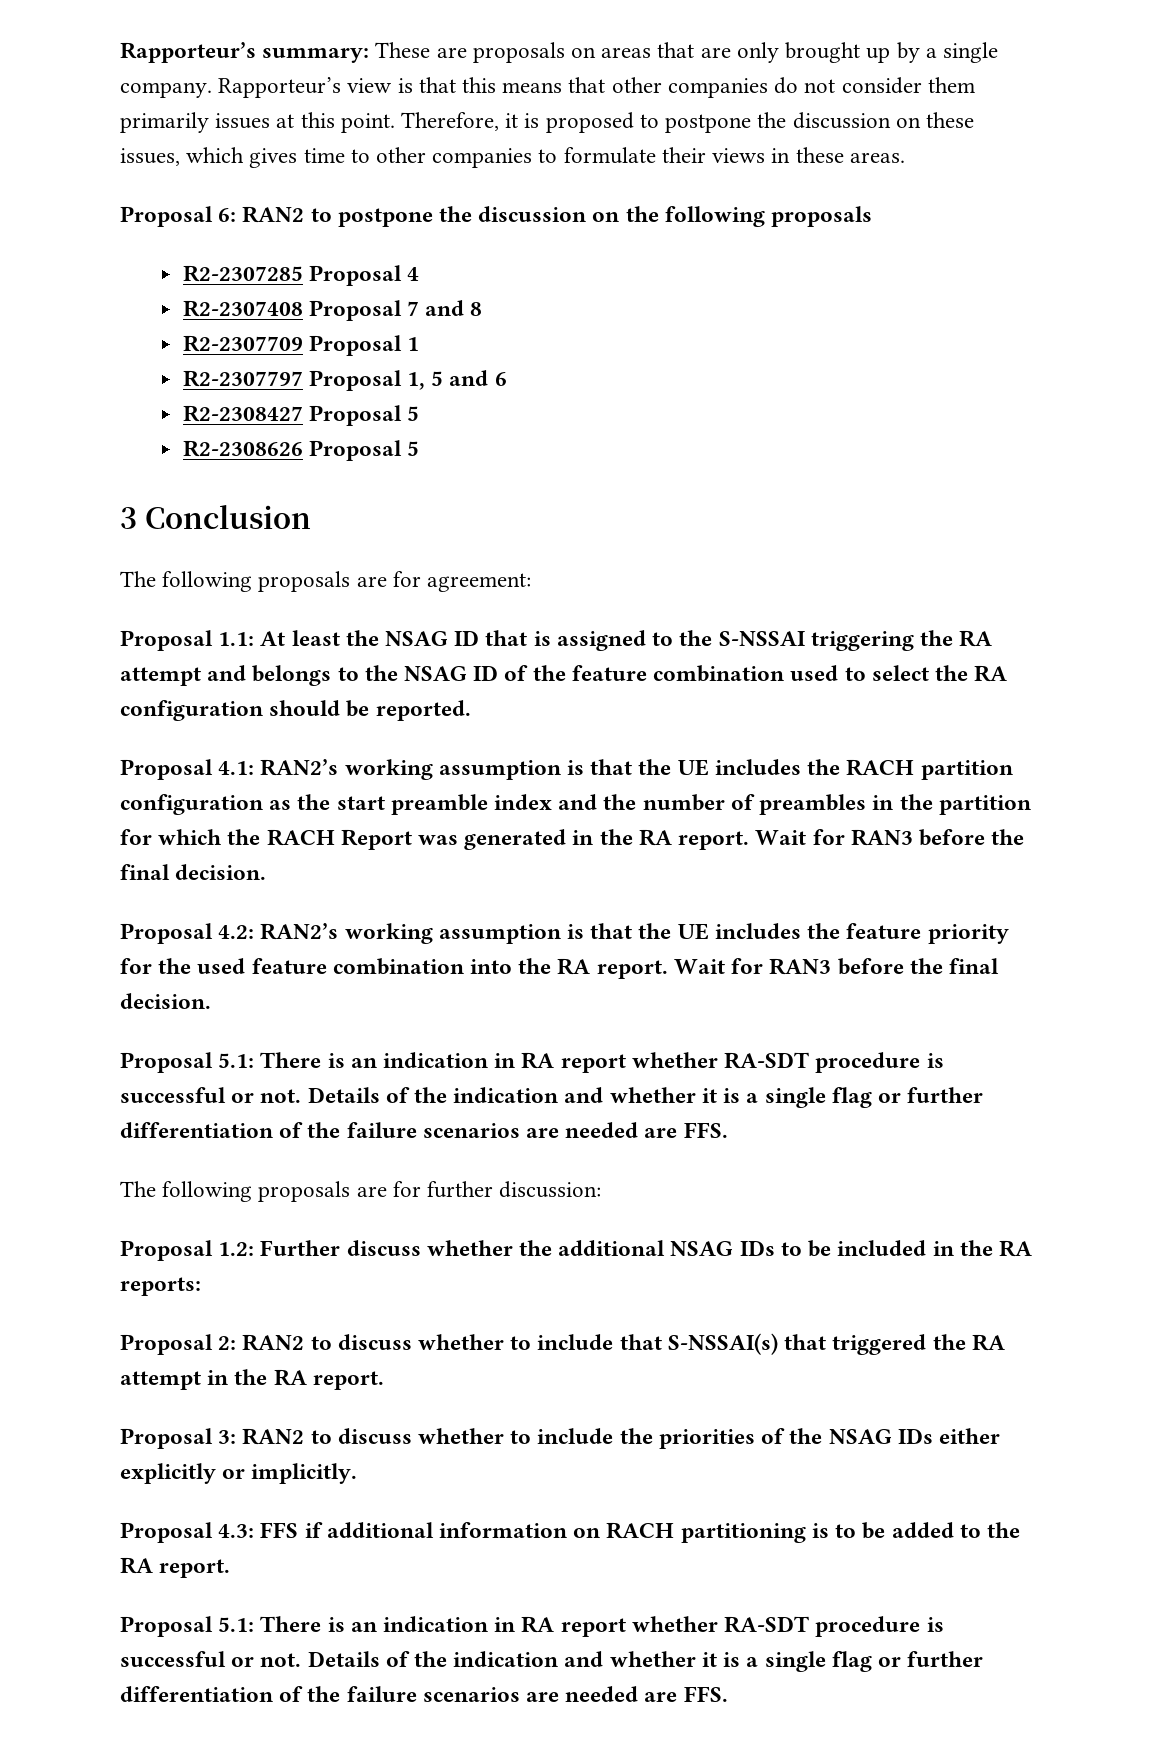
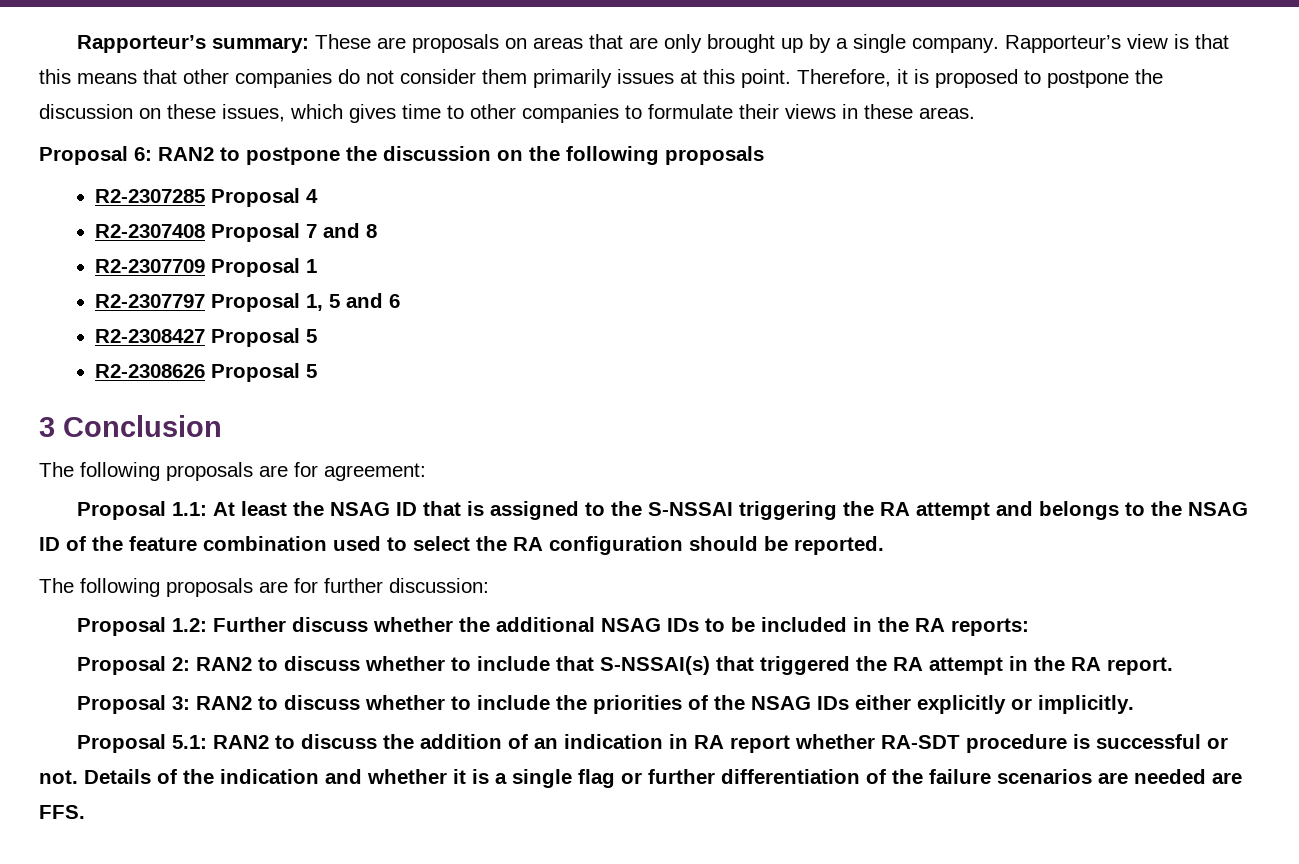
[120,759,1013,780] [120,794,1031,815] [120,829,1025,850] [120,864,267,880] [120,923,1009,944] [120,958,999,979] [120,993,211,1009] [120,1052,944,1073] [120,1087,984,1108] [120,1122,728,1138] // Proposal 4.1: RAN2’s working assumption is that the UE includes the RACH partition configuration as the start preamble index and the number of preambles in the partition for which the RACH Report was generated in the RA report. Wait for RAN3 before the final decision. // Proposal 4.2: RAN2’s working assumption is that the UE includes the feature priority for the used feature combination into the RA report. Wait for RAN3 before the final decision. // Proposal 5.1: There is an indication in RA report whether RA-SDT procedure is successful or not. Details of the indication and whether it is a single flag or further differentiation of the failure scenarios are needed are FFS. -> (884, 545) none
[218,1522,1020,1543] [120,1557,231,1578] [120,1616,345,1637] 4.3: FFS if additional information on RACH partitioning is to be added to the RA report. // Proposal 5.1: There is -> [171,734,528,749] 5.1: RAN2 to discuss the addition of

